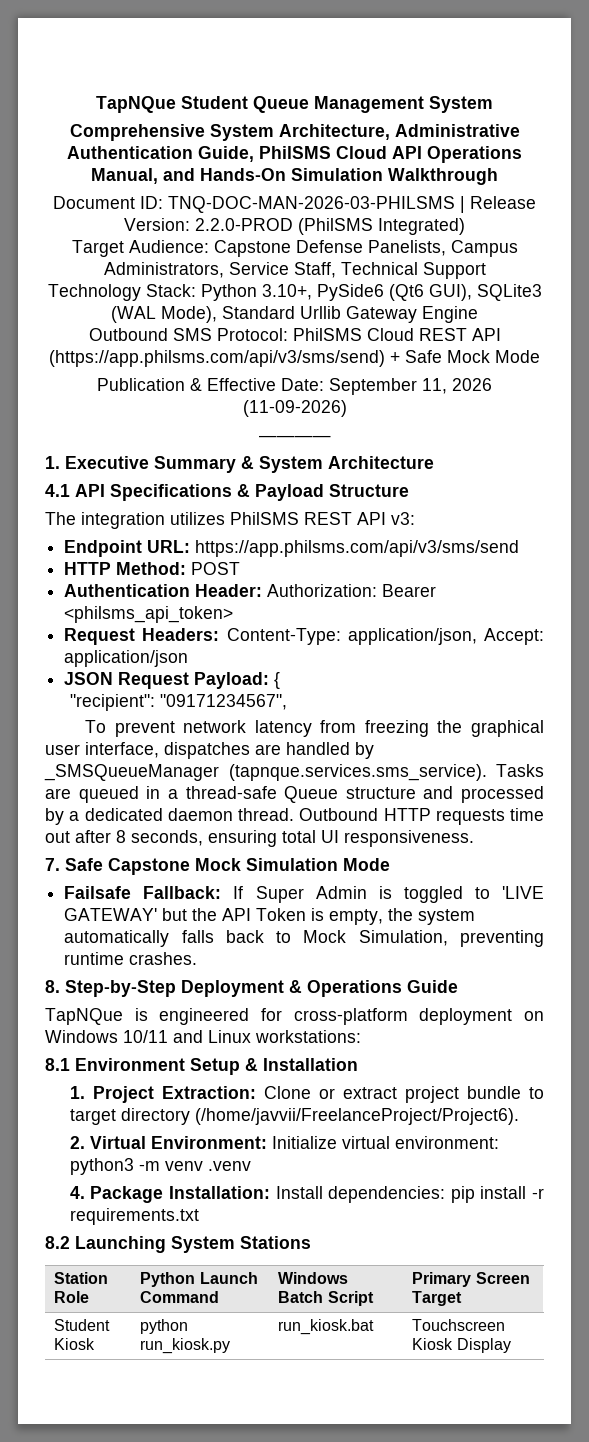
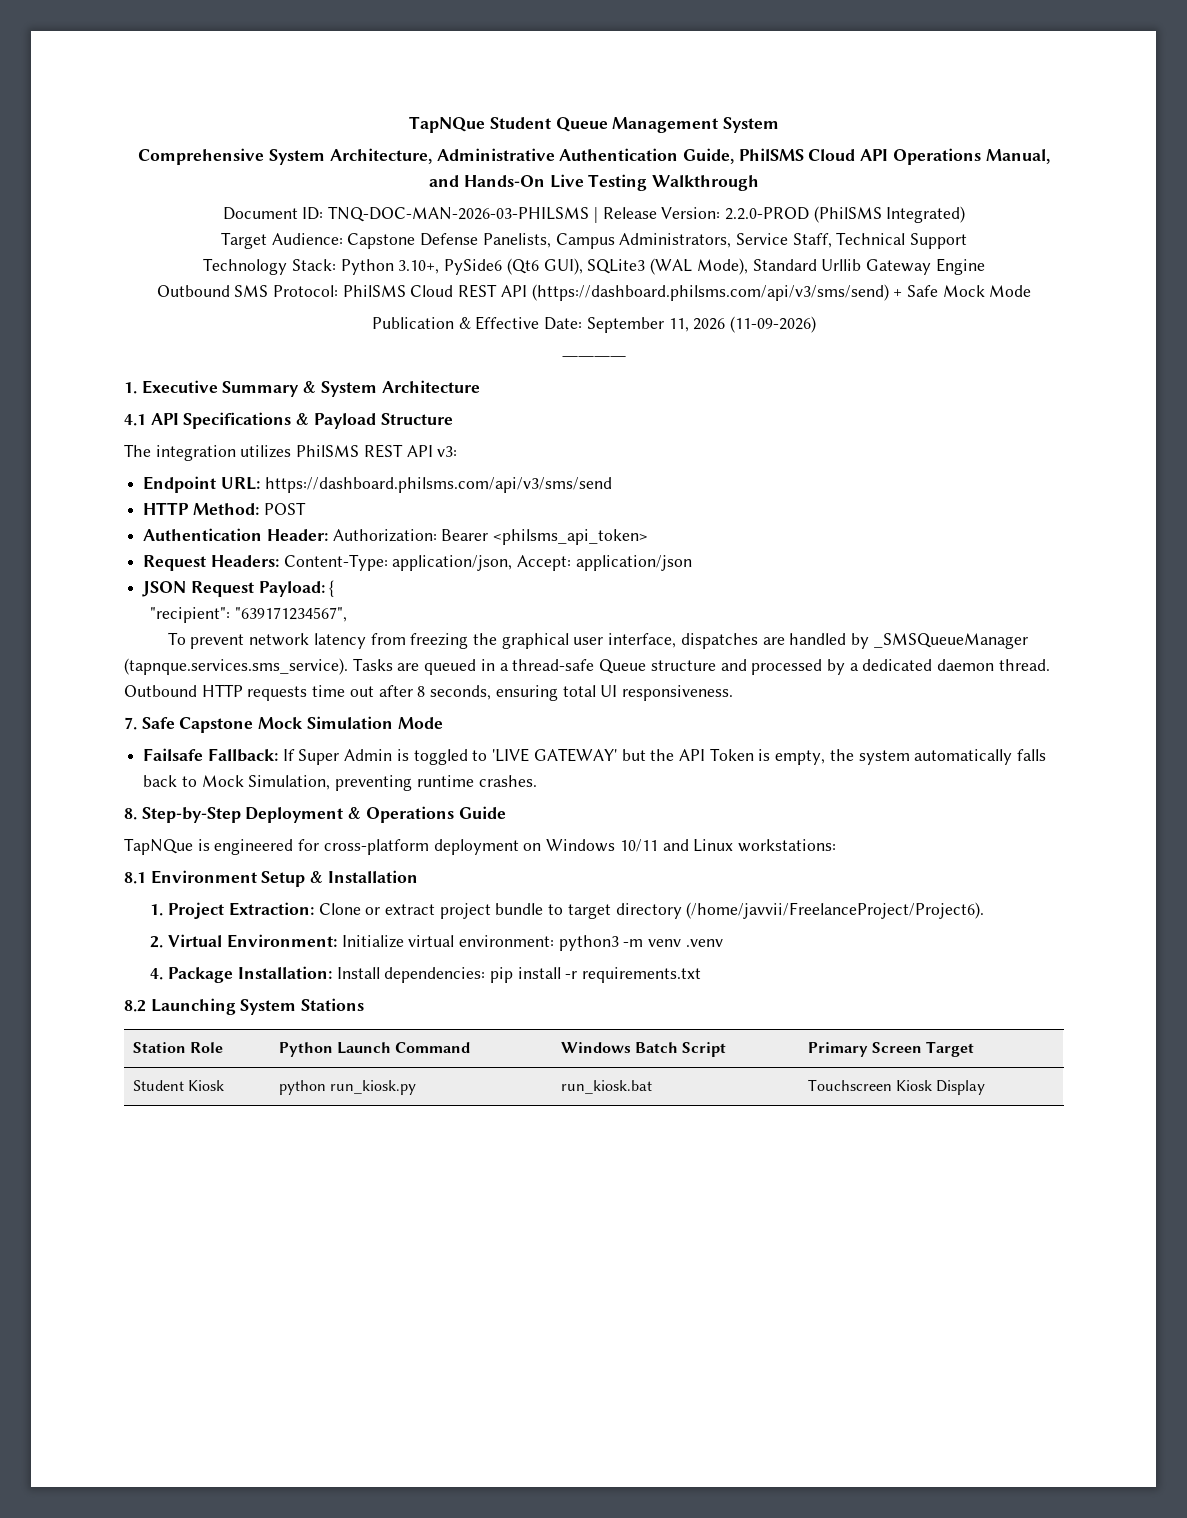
[291,168,383,181] Simulation -> [549,174,648,191] Live Testing
[49,350,385,367] (https://app.philsms.com/api/v3/sms/send) -> [531,284,889,301] (https://dashboard.philsms.com/api/v3/sms/send)
[195,540,520,557] https://app.philsms.com/api/v3/sms/send -> [264,477,612,493] https://dashboard.philsms.com/api/v3/sms/send
[159,694,287,710] "09171234567", -> [235,607,348,622] "639171234567",

